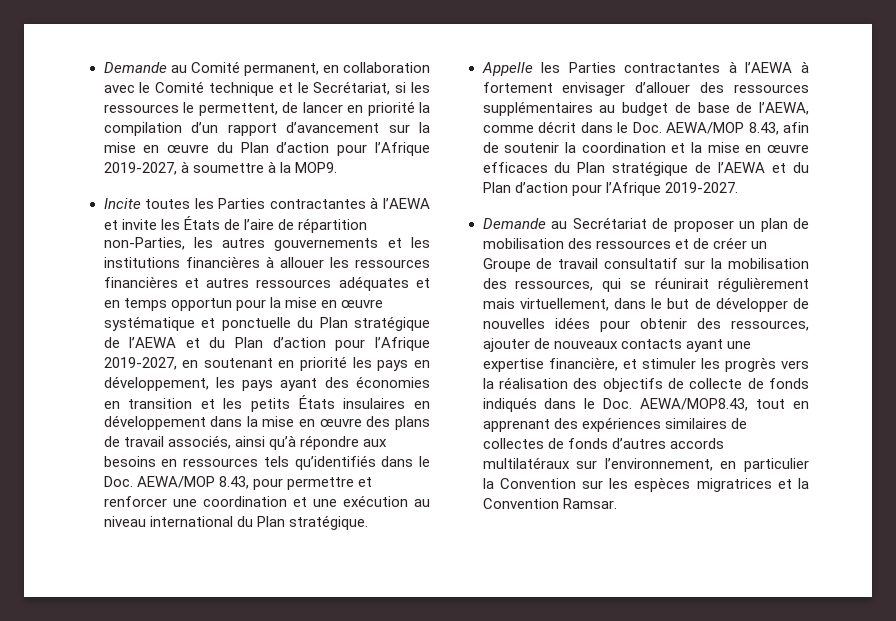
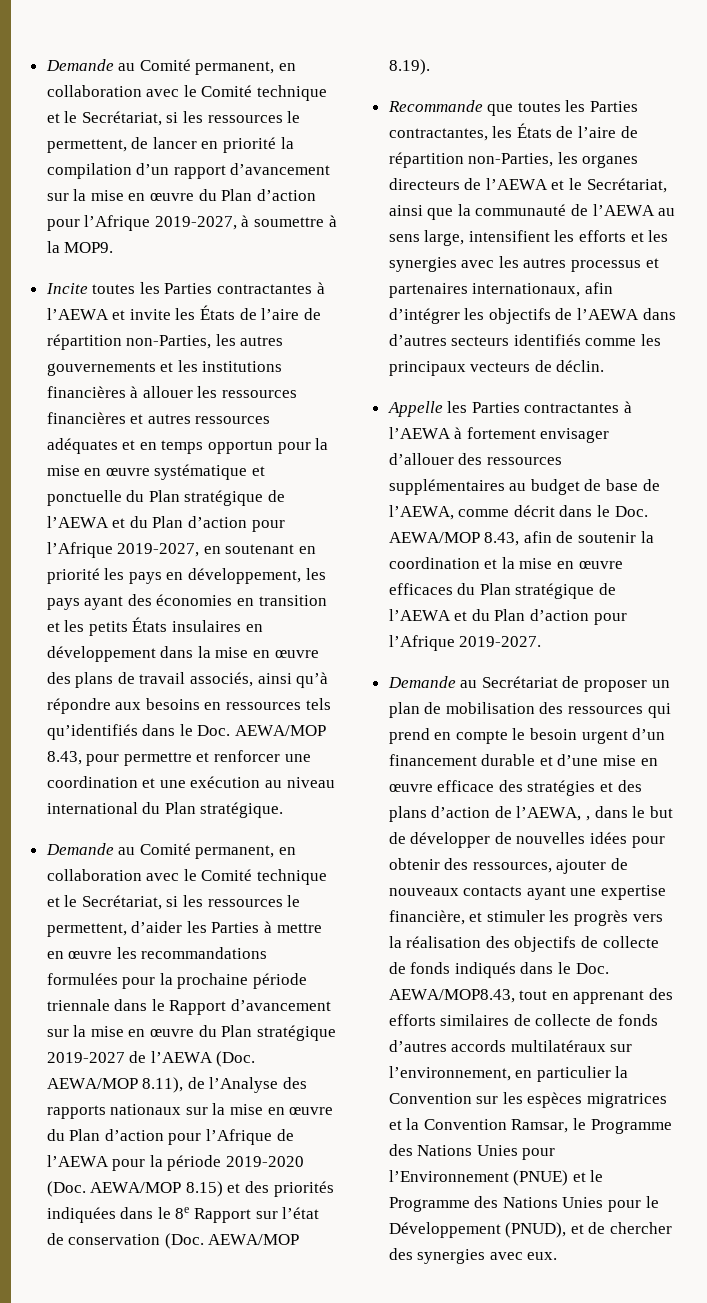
(368, 522) none -> [45,843,297,859] [46,869,328,885] [46,895,301,910] [46,921,322,937] [46,947,268,959] [46,973,308,989] [46,999,332,1015] [46,1025,336,1041] [46,1051,256,1067] [46,1077,308,1093] [46,1103,334,1119] [46,1129,294,1145] [46,1155,305,1171] [46,1181,334,1197] [46,1207,320,1223] [46,1233,300,1249] [388,59,430,75] [387,100,639,116] [388,123,638,141] [388,152,639,168] [388,178,667,193] [388,204,676,220] [388,230,669,246] [388,256,659,272] [388,282,613,298] [388,308,676,324] [388,334,662,346] [388,360,605,376] // Demande au Comité permanent, en collaboration avec le Comité technique et le Secrétariat, si les ressources le permettent, d’aider les Parties à mettre en œuvre les recommandations formulées pour la prochaine période triennale dans le Rapport d’avancement sur la mise en œuvre du Plan stratégique 2019-2027 de l’AEWA (Doc. AEWA/MOP 8.11), de l’Analyse des rapports nationaux sur la mise en œuvre du Plan d’action pour l’Afrique de l’AEWA pour la période 2019-2020 (Doc. AEWA/MOP 8.15) et des priorités indiquées dans le 8e Rapport sur l’état de conservation (Doc. AEWA/MOP 8.19). // Recommande que toutes les Parties contractantes, les États de l’aire de répartition non-Parties, les organes directeurs de l’AEWA et le Secrétariat, ainsi que la communauté de l’AEWA au sens large, intensifient les efforts et les synergies avec les autres processus et partenaires internationaux, afin d’intégrer les objectifs de l’AEWA dans d’autres secteurs identifiés comme les principaux vecteurs de déclin.
[674,237,767,249] [482,258,809,272] [482,277,809,292] [482,298,609,311] et de créer un Groupe de travail consultatif sur la mobilisation des ressources, qui se réunirait régulièrement mais virtuellement, -> [647,703,671,718] [388,728,666,744] [388,754,658,766] [388,780,642,796] [388,806,591,822] qui prend en compte le besoin urgent d’un financement durable et d’une mise en œuvre efficace des stratégies et des plans d’action de l’AEWA, ,
[581,417,661,432] expériences -> [388,1014,436,1026] efforts
[482,438,544,449] collectes -> [535,1014,592,1026] collecte
[562,498,617,509] Ramsar. -> [511,1118,672,1134] [388,1144,556,1160] [388,1170,604,1186] [388,1196,659,1212] [388,1222,673,1238] [388,1248,558,1264] Ramsar, le Programme des Nations Unies pour l’Environnement (PNUE) et le Programme des Nations Unies pour le Développement (PNUD), et de chercher des synergies avec eux.

